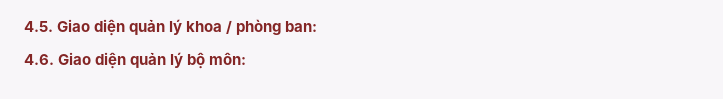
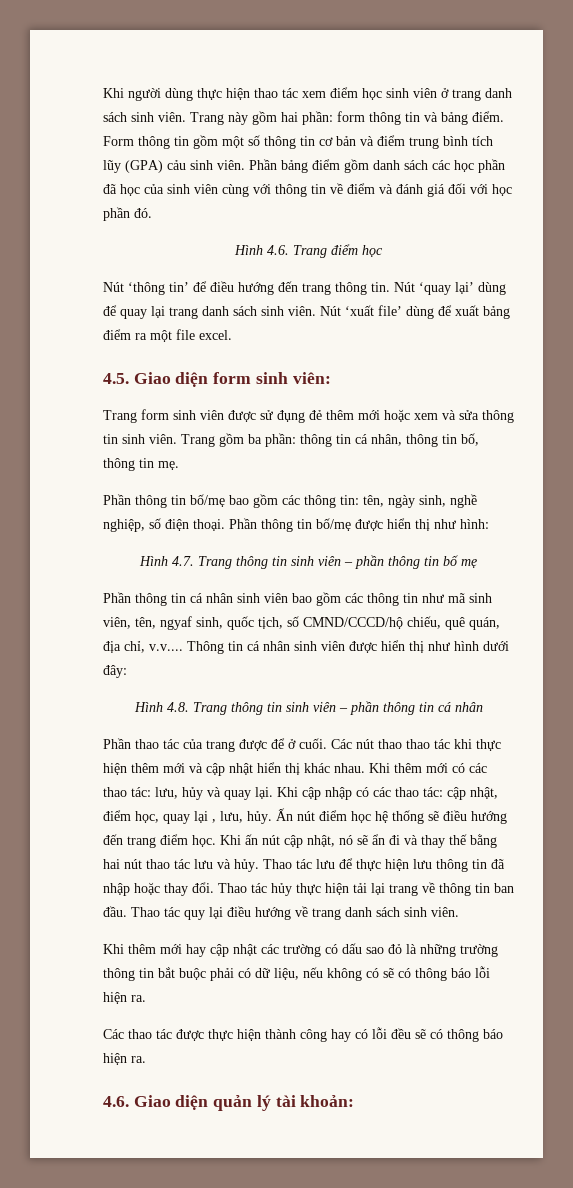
[24,19,318,36] 4.5. Giao diện quản lý khoa / phòng ban: -> [103,87,512,101] [103,111,504,125] [103,135,493,149] [103,159,505,173] [103,183,512,197] [103,207,152,221] [234,244,383,258] [103,281,506,295] [103,305,510,319] [103,329,232,342] [103,372,331,387] [103,409,514,423] [103,433,479,447] [103,458,179,471] [103,494,477,508] [103,518,489,532] [139,555,477,569] [103,592,492,606] [103,616,500,630] [103,640,509,654] [103,665,127,678] [133,701,483,715] [103,738,501,752] [103,762,487,776] [103,787,498,800] [103,808,507,824] [103,834,497,848] [103,858,505,872] [103,882,514,896] [103,906,459,920] [103,943,498,957] [103,966,490,981] [103,992,146,1004] [103,1027,503,1042] [103,1053,146,1065] Khi người dùng thực hiện thao tác xem điểm học sinh viên ở trang danh sách sinh viên. Trang này gồm hai phần: form thông tin và bảng điểm. Form thông tin gồm một số thông tin cơ bản và điểm trung bình tích lũy (GPA) cảu sinh viên. Phần bảng điểm gồm danh sách các học phần đã học của sinh viên cùng với thông tin về điểm và đánh giá đối với học phần đó. // Hình 4.6. Trang điểm học // Nút ‘thông tin’ để điều hướng đến trang thông tin. Nút ‘quay lại’ dùng để quay lại trang danh sách sinh viên. Nút ‘xuất file’ dùng để xuất bảng điểm ra một file excel. // 4.5. Giao diện form sinh viên: // Trang form sinh viên được sử đụng đẻ thêm mới hoặc xem và sửa thông tin sinh viên. Trang gồm ba phần: thông tin cá nhân, thông tin bố, thông tin mẹ. // Phần thông tin bố/mẹ bao gồm các thông tin: tên, ngày sinh, nghề nghiệp, số điện thoại. Phần thông tin bố/mẹ được hiển thị như hình: // Hình 4.7. Trang thông tin sinh viên – phần thông tin bố mẹ // Phần thông tin cá nhân sinh viên bao gồm các thông tin như mã sinh viên, tên, ngyaf sinh, quốc tịch, số CMND/CCCD/hộ chiếu, quê quán, địa chỉ, v.v.... Thông tin cá nhân sinh viên được hiển thị như hình dưới đây: // Hình 4.8. Trang thông tin sinh viên – phần thông tin cá nhân // Phần thao tác của trang được để ở cuối. Các nút thao thao tác khi thực hiện thêm mới và cập nhật hiển thị khác nhau. Khi thêm mới có các thao tác: lưu, hủy và quay lại. Khi cập nhập có các thao tác: cập nhật, điểm học, quay lại , lưu, hủy. Ấn nút điểm học hệ thống sẽ điều hướng đến trang điểm học. Khi ấn nút cập nhật, nó sẽ ẩn đi và thay thế bằng hai nút thao tác lưu và hủy. Thao tác lưu để thực hiện lưu thông tin đã nhập hoặc thay đổi. Thao tác hủy thực hiện tải lại trang về thông tin ban đầu. Thao tác quy lại điều hướng về trang danh sách sinh viên. // Khi thêm mới hay cập nhật các trường có dấu sao đỏ là những trường thông tin bắt buộc phải có dữ liệu, nếu không có sẽ có thông báo lỗi hiện ra. // Các thao tác được thực hiện thành công hay có lỗi đều sẽ có thông báo hiện ra.
[187,52,247,69] bộ môn: -> [275,1095,355,1107] tài khoản:

